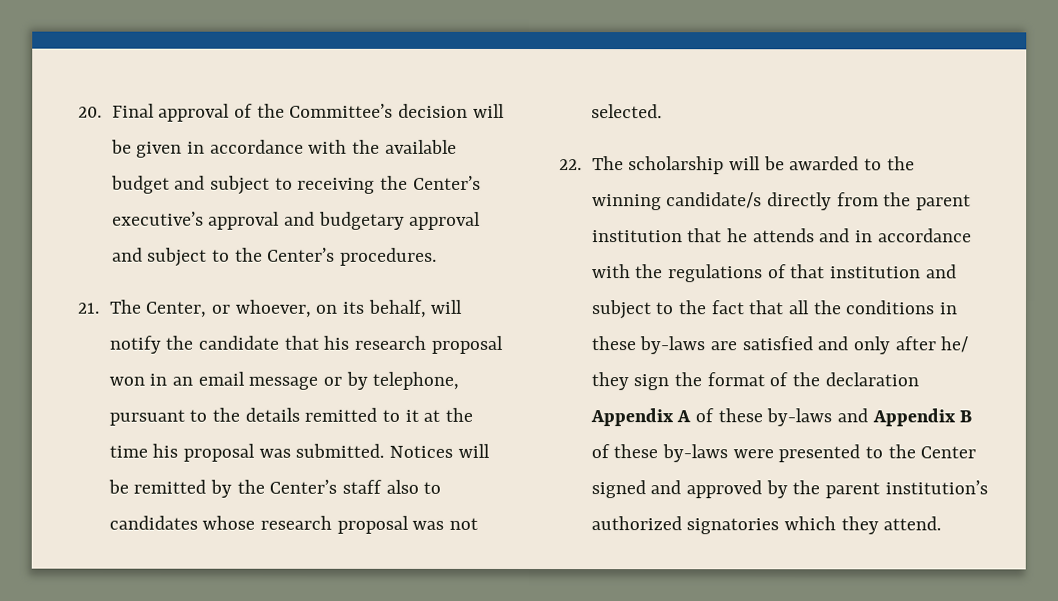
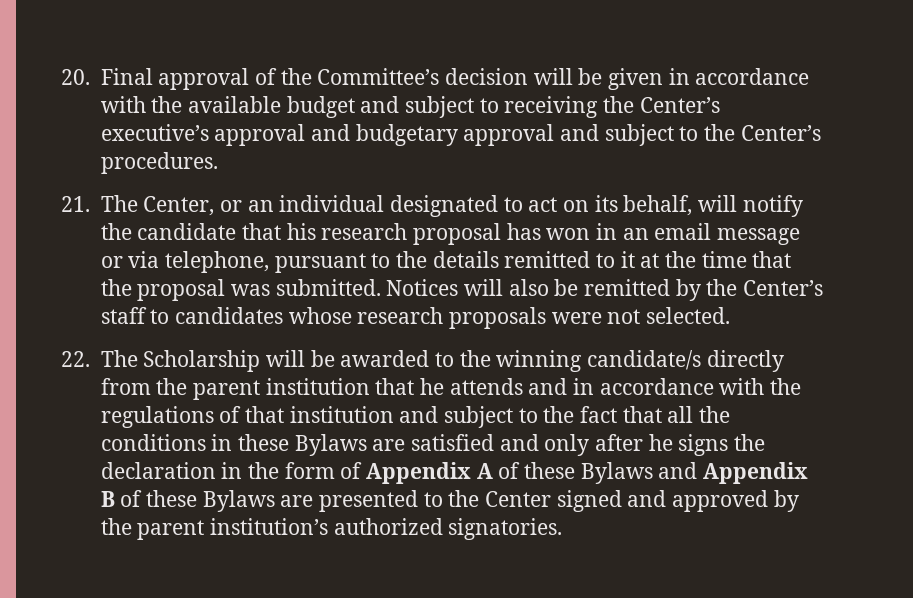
[234,299,312,318] whoever, -> [247,195,558,217] an individual designated to act
(503, 344) none -> [506,223,541,240] has
[345,371,368,390] by -> [128,251,160,268] via
[152,443,179,458] his -> [752,251,792,268] [100,279,132,296] that the
(490, 450) none -> [508,279,549,296] also
[385,479,419,494] also -> (147, 315) none
[336,515,445,534] proposal was -> [448,307,602,329] proposals were
[628,156,725,175] scholarship -> [143,350,261,372] Scholarship
[639,336,706,355] by-laws -> [294,434,367,456] Bylaws
[940,336,969,353] [590,372,919,391] he/ they sign the format of the declaration -> [648,434,765,456] [100,462,363,479] he signs the declaration in the form of
[766,408,833,427] by-laws -> [580,462,653,484] Bylaws
[661,444,774,463] by-laws were -> [202,490,314,512] Bylaws are
[686,516,942,535] signatories which they attend. -> [448,518,563,540] signatories.

